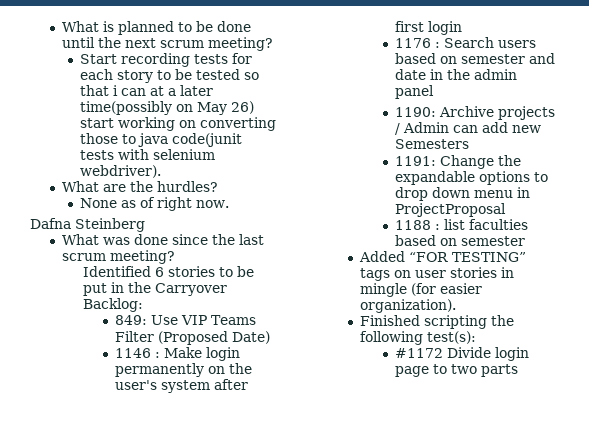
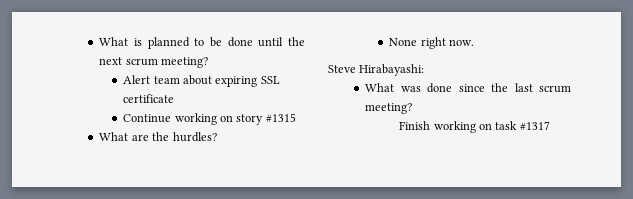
[79,53,252,67] [79,69,259,83] [79,85,213,96] [79,101,254,115] [79,117,276,131] [79,133,242,147] [79,149,215,160] [79,165,161,178] Start recording tests for each story to be tested so that i can at a later time(possibly on May 26) start working on converting those to java code(junit tests with selenium webdriver). -> [123,75,280,87] [123,94,175,103] [123,113,296,125] Alert team about expiring SSL certificate // Continue working on story #1315
[120,197,155,208] as of -> (418, 42) none
[30,218,145,232] Dafna Steinberg -> [328,64,425,76] Steve Hirabayashi:
[82,266,254,277] [82,282,227,296] [82,298,143,312] [115,315,257,325] [115,331,271,345] [115,347,241,361] [115,363,253,377] [115,379,249,393] [395,21,463,35] [395,37,537,48] [395,53,556,64] [395,69,518,80] [395,85,435,99] [395,106,556,120] [395,122,542,135] [395,139,470,149] [395,155,522,169] [395,171,549,185] [395,187,531,201] [395,203,507,217] [395,219,529,230] [395,235,526,246] [358,251,526,262] [359,267,514,281] [359,283,482,297] [359,299,456,313] [359,315,514,329] [359,331,476,345] [395,347,530,361] [395,364,519,377] Identified 6 stories to be put in the Carryover Backlog: // 849: Use VIP Teams Filter (Proposed Date) // 1146 : Make login permanently on the user's system after first login // 1176 : Search users based on semester and date in the admin panel // 1190: Archive projects / Admin can add new Semesters // 1191: Change the expandable options to drop down menu in ProjectProposal // 1188 : list faculties based on semester // Added “FOR TESTING” tags on user stories in mingle (for easier organization). // Finished scripting the following test(s): // #1172 Divide login page to two parts -> [399,121,550,133] Finish working on task #1317

